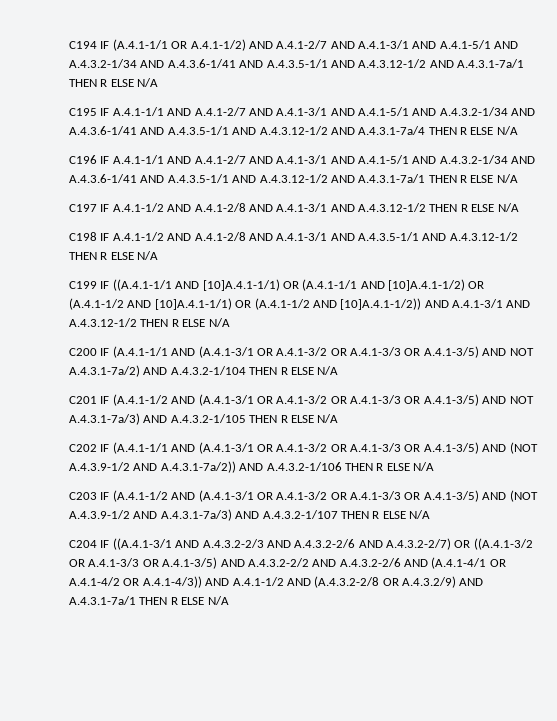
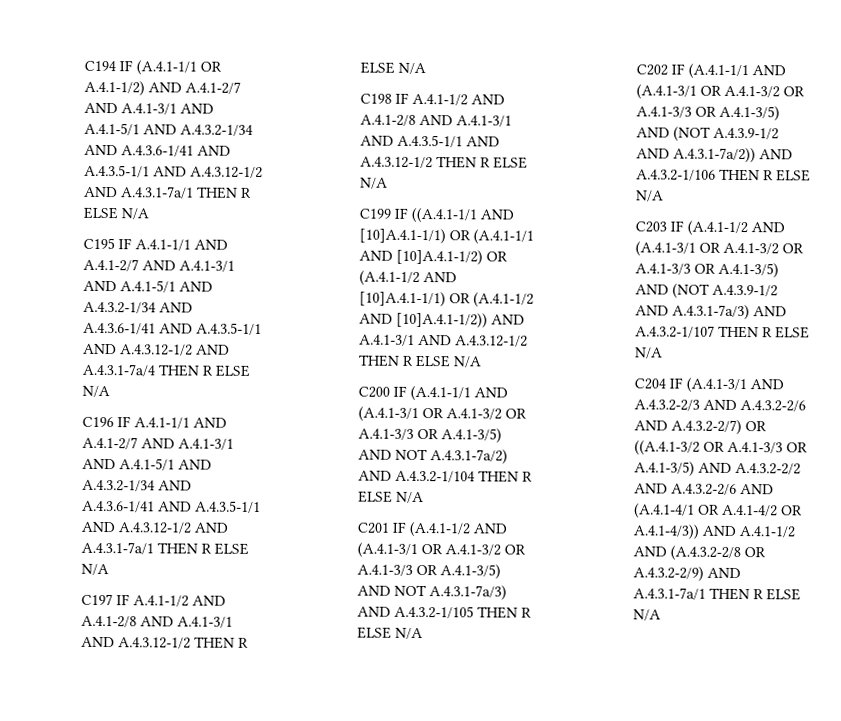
[112,538,172,550] ((A.4.1-3/1 -> [686,377,748,394] (A.4.1-3/1
[401,576,456,588] A.4.3.2/9) -> [632,566,704,582] A.4.3.2-2/9)

